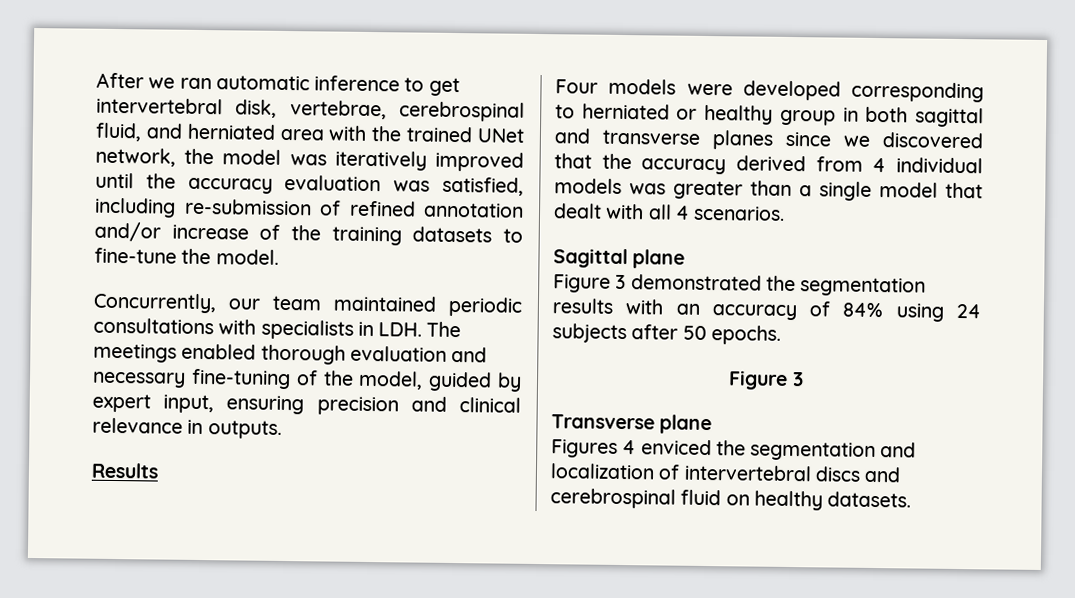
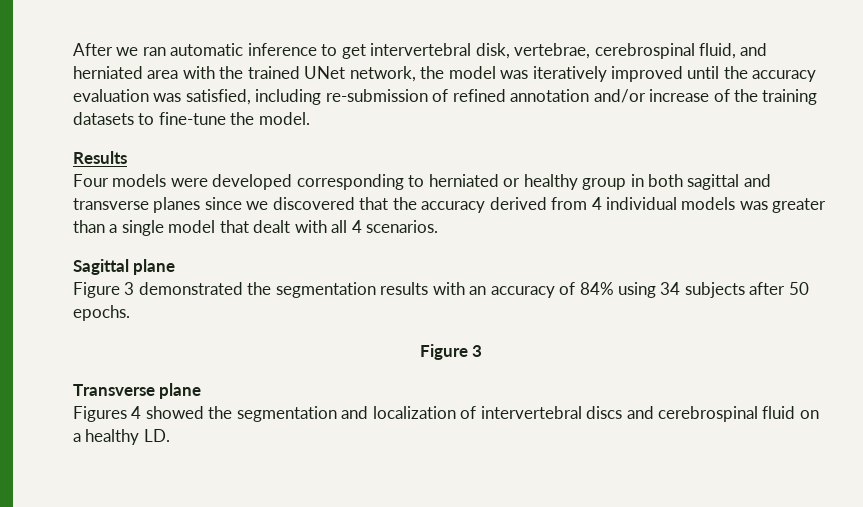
[93,292,523,317] [93,317,462,340] [93,343,488,365] [92,368,522,392] [92,393,521,416] [92,417,282,439] // Concurrently, our team maintained periodic consultations with specialists in LDH. The meetings enabled thorough evaluation and necessary fine-tuning of the model, guided by expert input, ensuring precision and clinical relevance in outputs. -> (310, 118) none
[956,303,981,319] 24 -> [660,282,681,295] 34
[640,439,712,456] enviced -> [145,406,204,419] showed
[753,490,912,511] healthy datasets. -> [73,429,170,445] a healthy LD.

